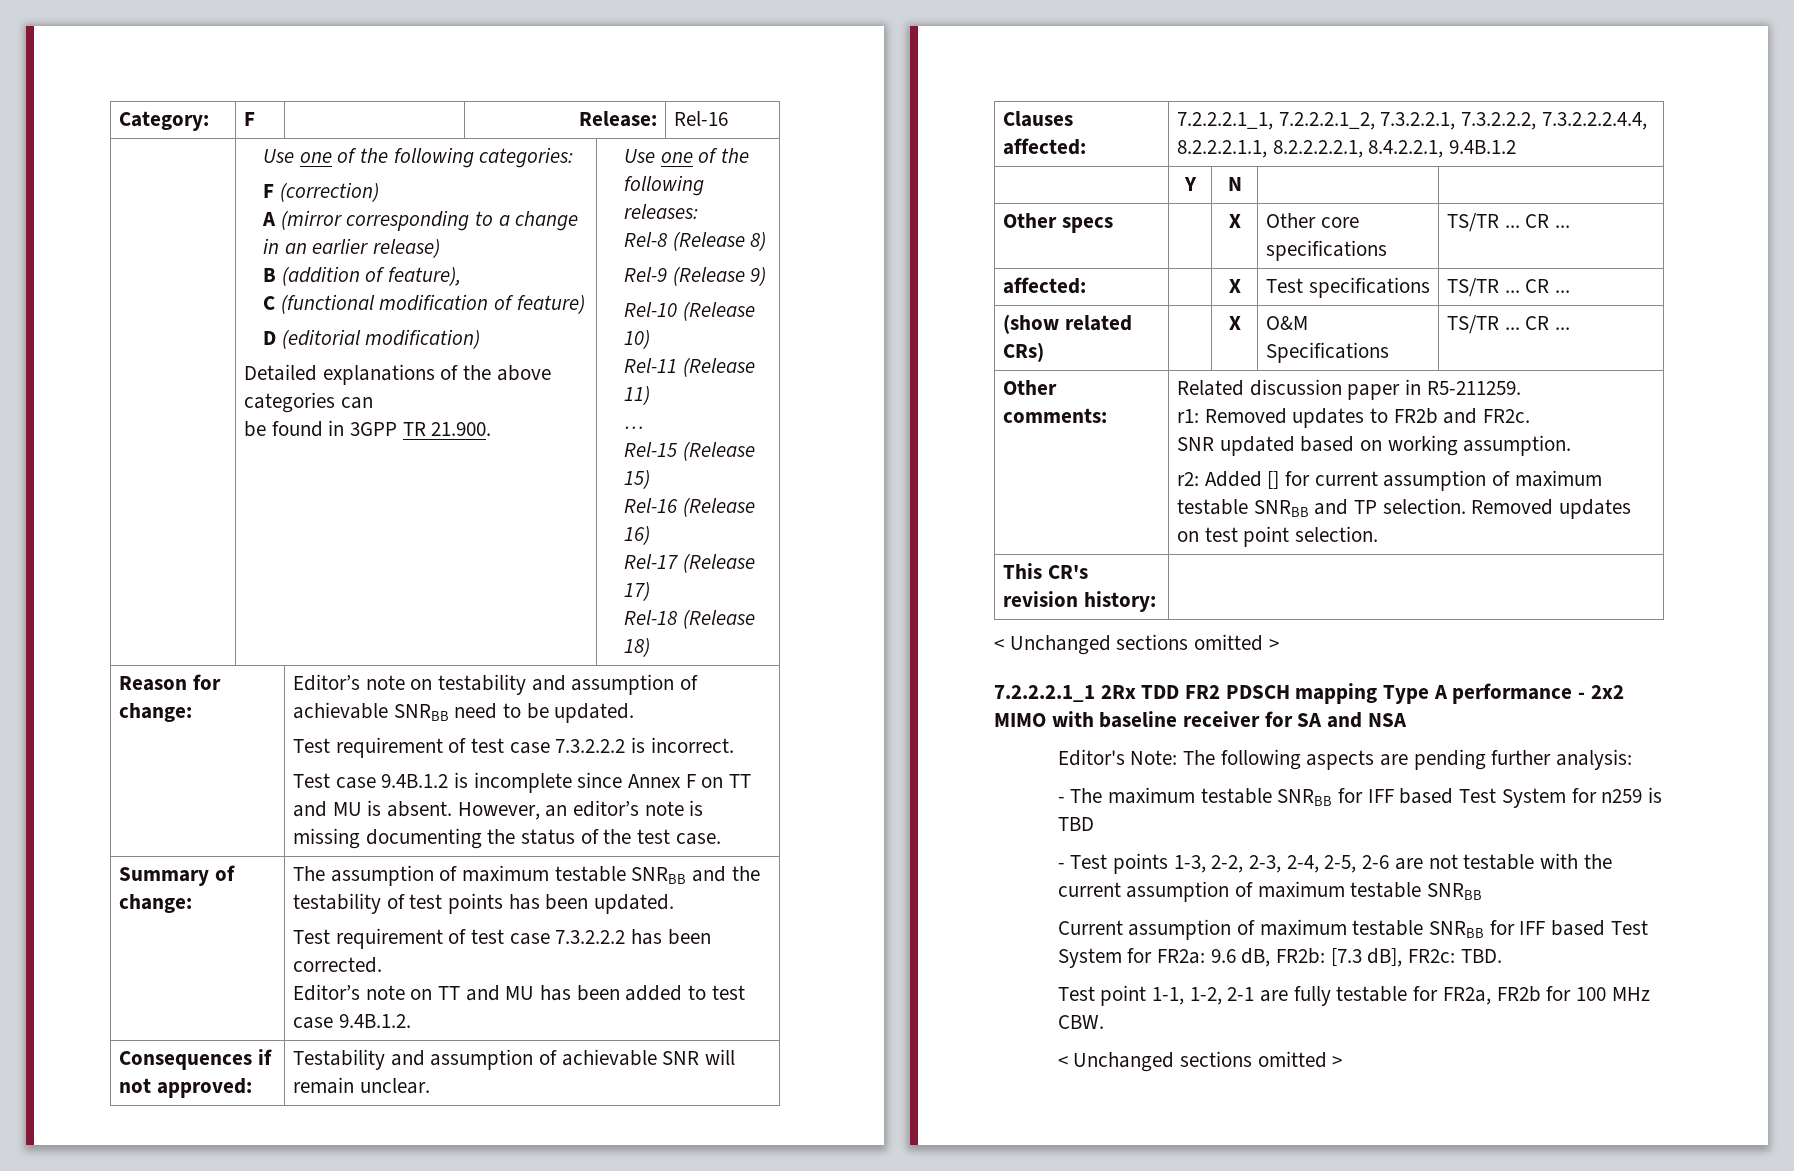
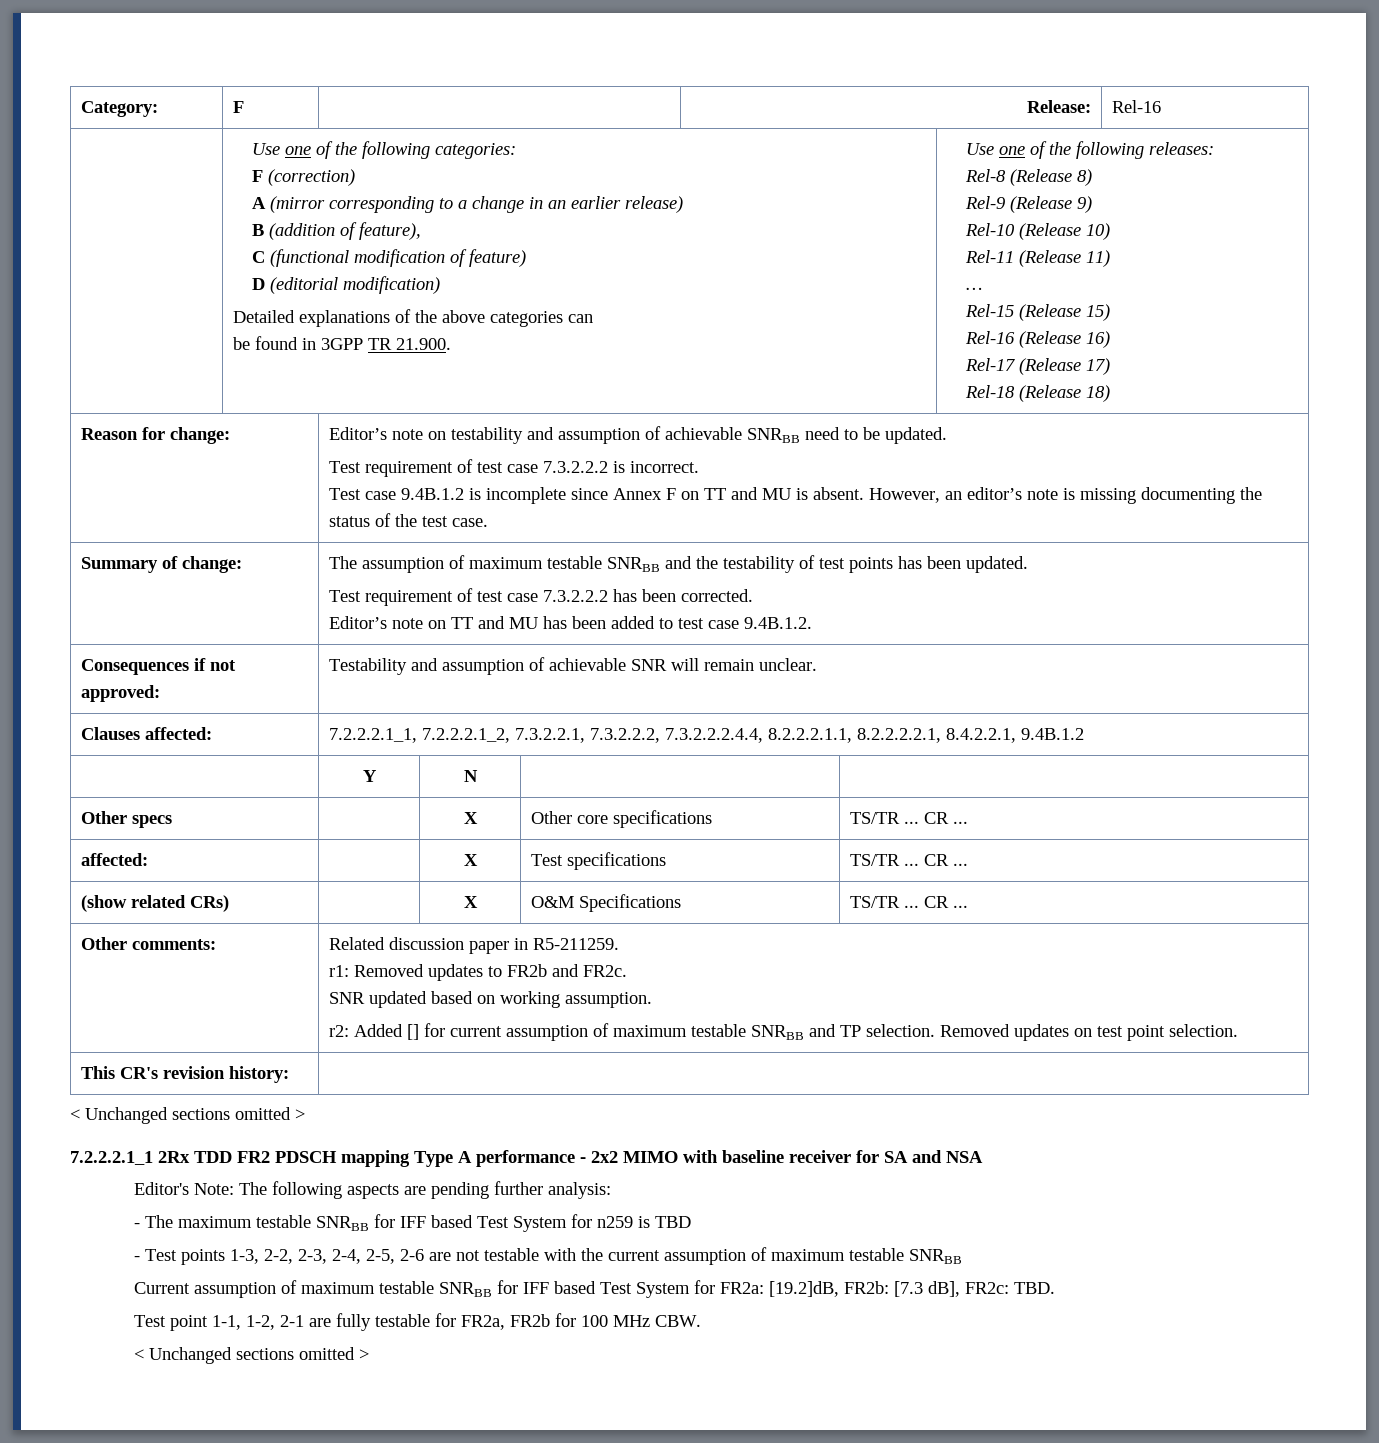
[1210,948,1271,967] 9.6 dB, -> [769,1281,840,1297] [19.2]dB,

